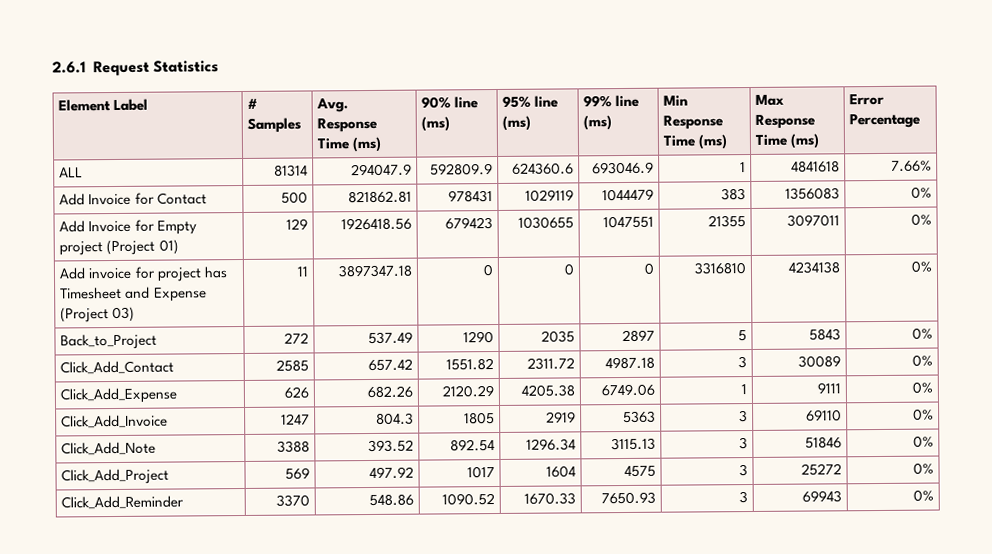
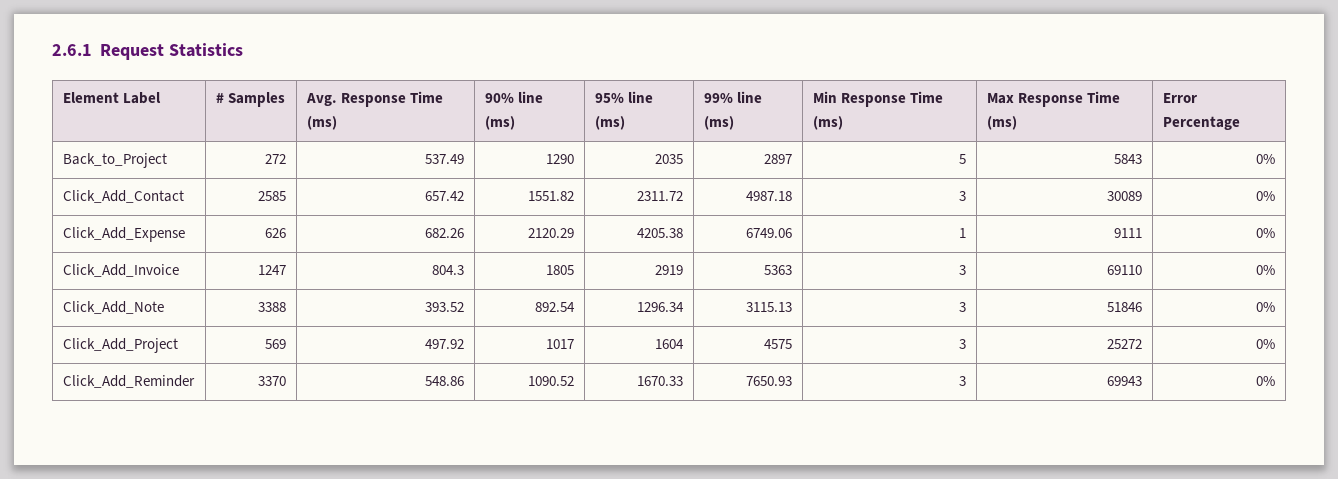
[59,167,84,178] [273,164,308,177] [350,163,412,177] [429,163,493,176] [511,162,574,175] [591,161,654,175] [739,162,746,173] [790,160,840,173] [890,160,932,172] [59,192,207,206] [280,191,308,204] [347,190,412,204] [447,190,493,203] [524,189,574,202] [601,188,654,202] [720,188,746,201] [784,187,840,200] [910,186,932,199] [59,219,197,235] [59,239,179,256] [285,218,308,230] [340,217,412,231] [444,217,493,230] [517,216,574,229] [602,215,654,229] [707,215,746,228] [786,214,840,227] [910,213,932,226] [59,266,228,282] [60,286,207,302] [60,306,136,323] [296,266,308,277] [337,264,412,278] [482,264,493,277] [563,263,574,276] [643,262,654,275] [693,262,746,275] [787,261,840,274] [910,260,932,273] // ALL | 81314 | 294047.9 | 592809.9 | 624360.6 | 693046.9 | 1 | 4841618 | 7.66% // Add Invoice for Contact | 500 | 821862.81 | 978431 | 1029119 | 1044479 | 383 | 1356083 | 0% // Add Invoice for Empty project (Project 01) | 129 | 1926418.56 | 679423 | 1030655 | 1047551 | 21355 | 3097011 | 0% // Add invoice for project has Timesheet and Expense (Project 03) | 11 | 3897347.18 | 0 | 0 | 0 | 3316810 | 4234138 | 0% -> (1240, 123) none

